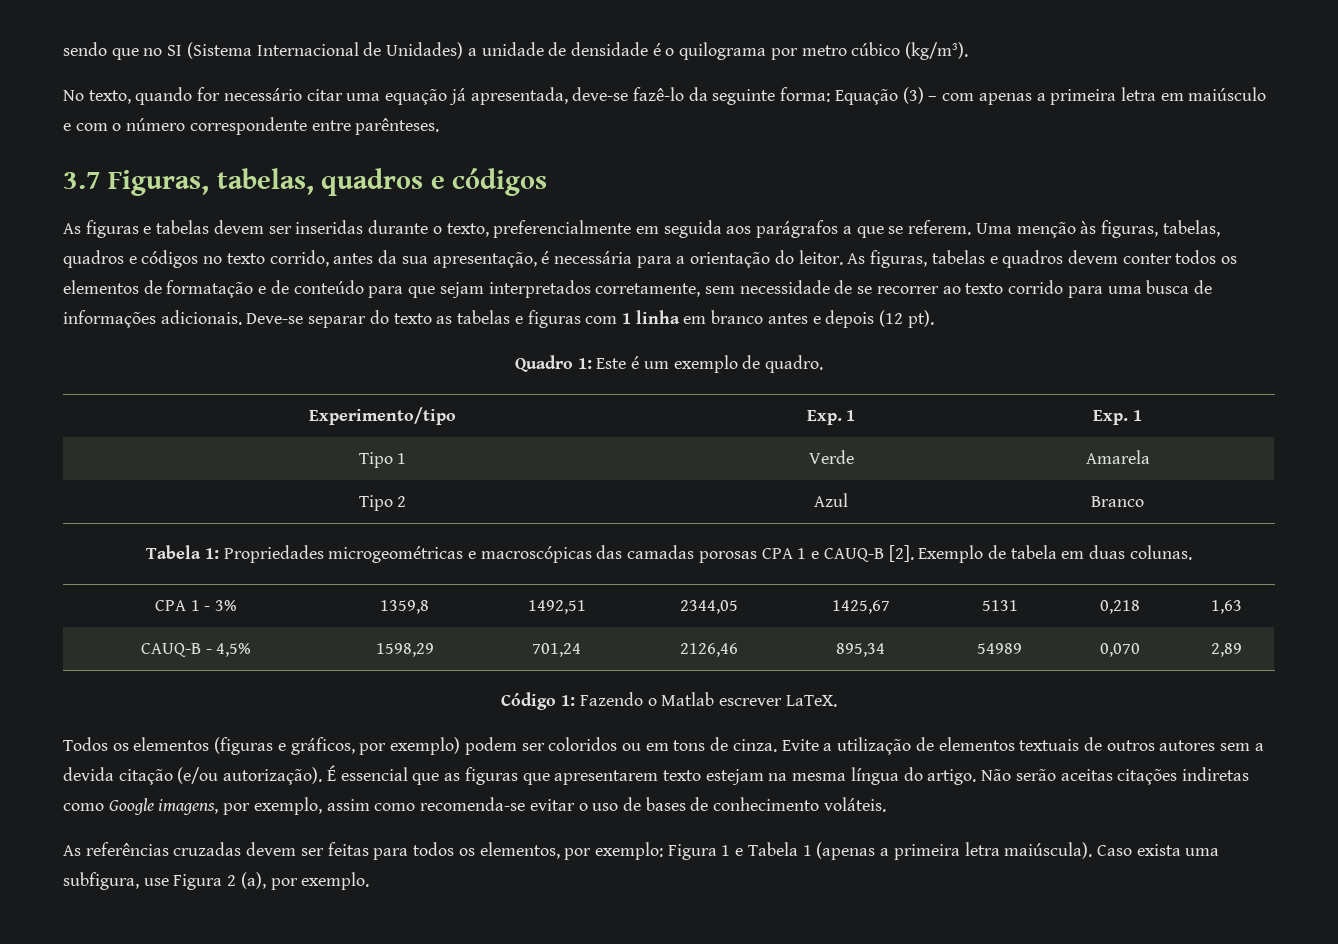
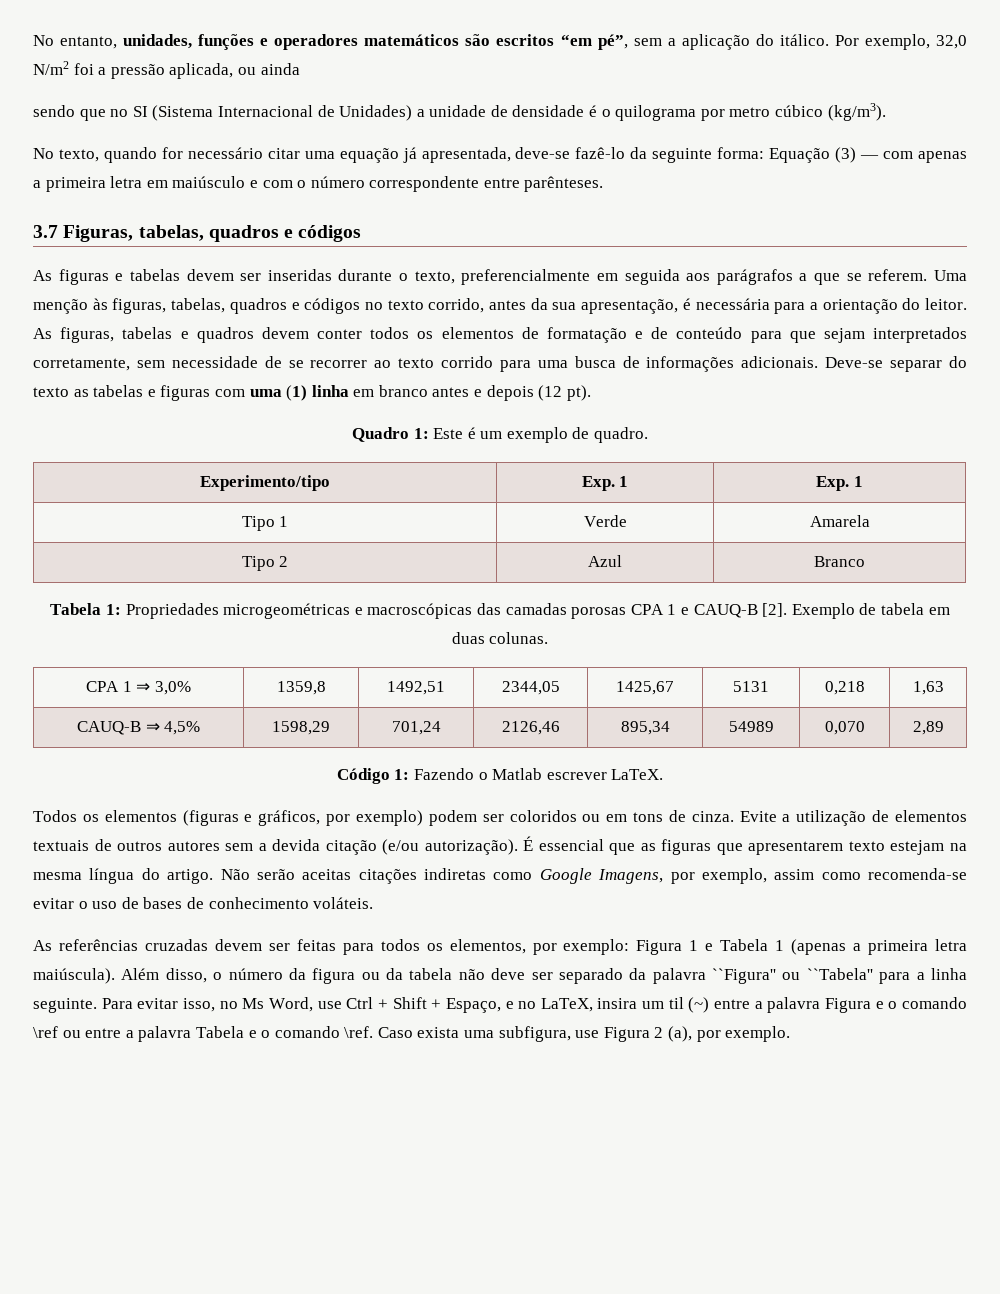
(63, 49) none -> [33,34,967,50] [33,61,300,79] No entanto, unidades, funções e operadores matemáticos são escritos “em pé”, sem a aplicação do itálico. Por exemplo, 32,0 N/m2 foi a pressão aplicada, ou ainda //
[928,96,938,101] – -> [860,155,880,159] —
[621,313,631,324] 1 -> [249,385,308,401] uma (1)
[204,600,238,611] - 3% -> [136,681,191,695] ⇒ 3,0%
[205,649,212,654] - -> [145,723,160,732] ⇒
[158,799,219,815] imagens, -> [598,869,664,884] Imagens,
(1093, 850) none -> [121,968,968,984] [33,997,968,1013] [33,1026,374,1042] Além disso, o número da figura ou da tabela não deve ser separado da palavra ``Figura'' ou ``Tabela'' para a linha seguinte. Para evitar isso, no Ms Word, use Ctrl + Shift + Espaço, e no LaTeX, insira um til (~) entre a palavra Figura e o comando \ref ou entre a palavra Tabela e o comando \ref.

